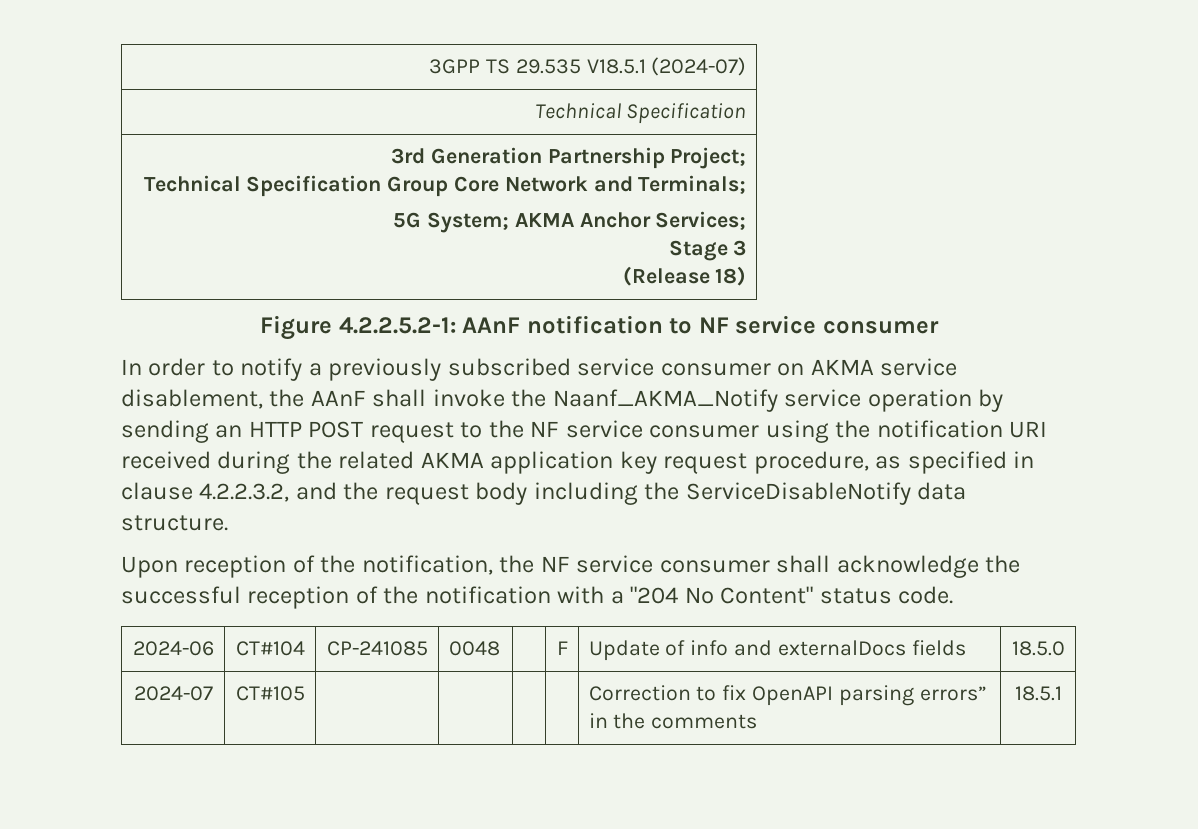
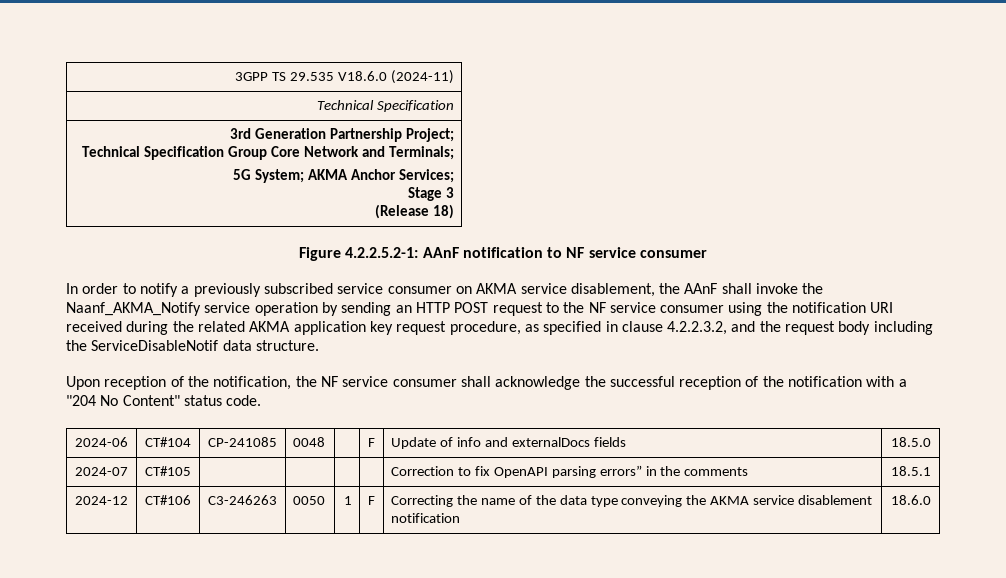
[586,57,747,76] V18.5.1 (2024-07) -> [338,70,454,84] V18.6.0 (2024-11)
[685,482,911,505] ServiceDisableNotify -> [91,340,219,351] ServiceDisableNotif
(1062, 693) none -> [75,496,128,505] [145,495,191,505] [208,495,277,505] [293,496,326,505] [343,496,352,505] [368,496,375,505] [391,495,873,507] [391,513,461,523] [890,495,931,505] // 2024-12 | CT#106 | C3-246263 | 0050 | 1 | F | Correcting the name of the data type conveying the AKMA service disablement notification | 18.6.0

